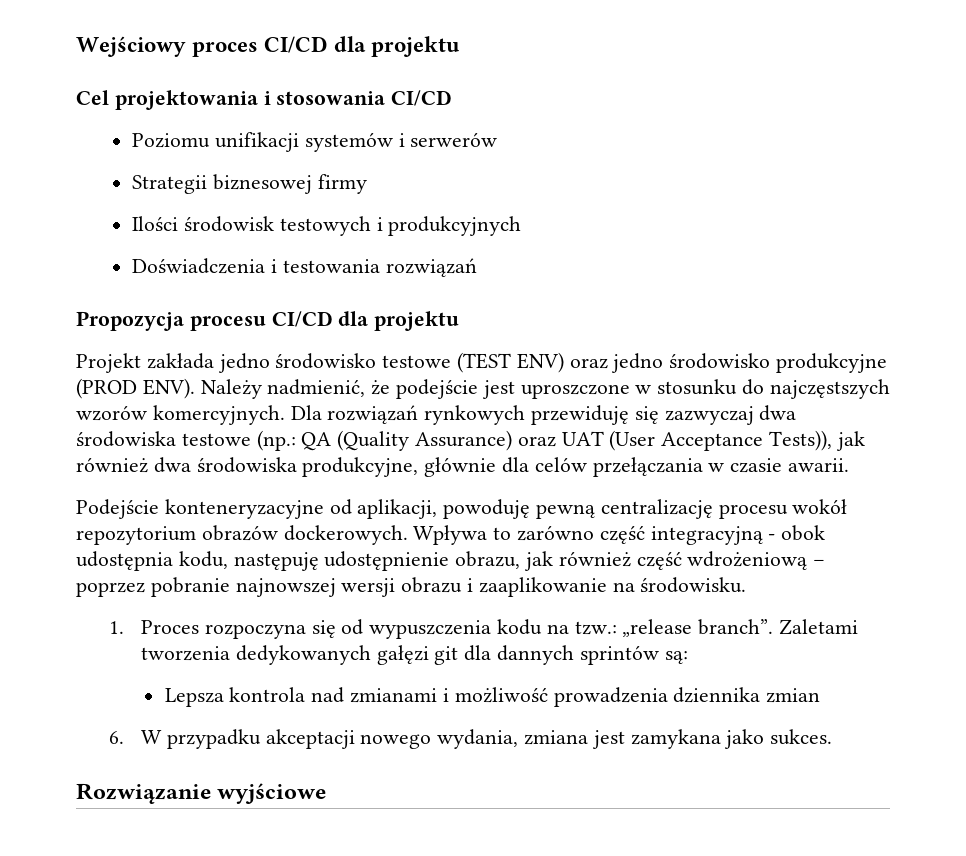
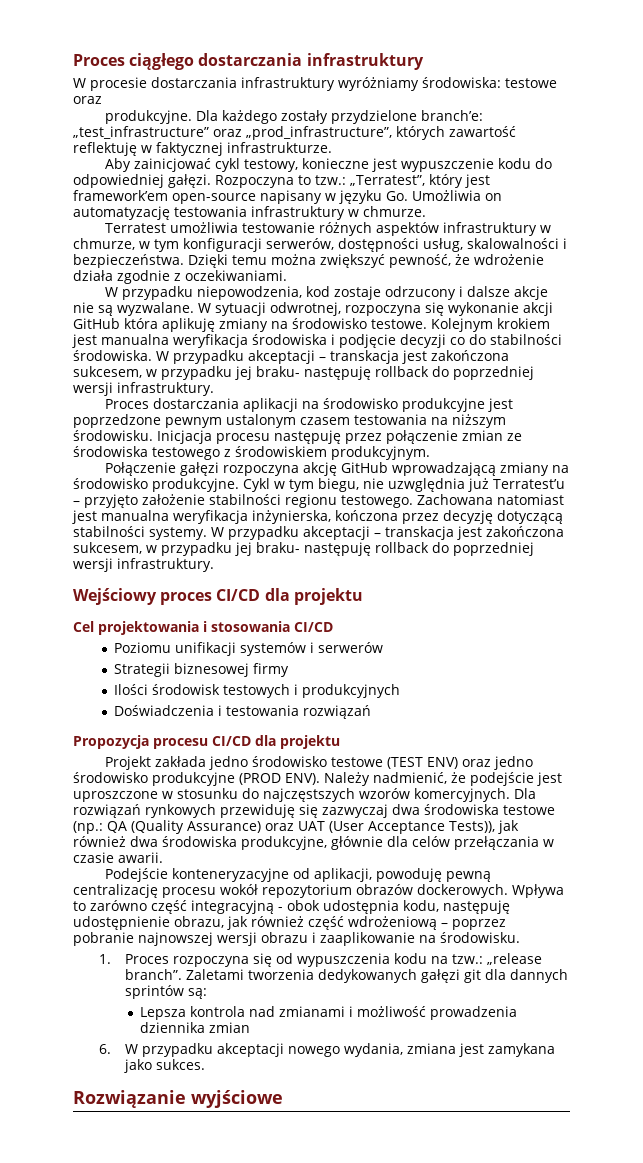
(76, 46) none -> [73,53,424,70] [73,77,557,91] [73,96,102,104] [104,110,483,124] [73,126,516,140] [73,142,332,156] [104,158,552,172] [73,174,490,188] [73,190,502,204] [73,206,426,220] [104,222,551,236] [73,238,567,252] [73,254,544,268] [73,270,287,284] [104,286,548,300] [73,302,553,316] [73,318,550,332] [72,334,562,348] [73,350,509,364] [73,366,534,380] [73,382,214,396] [104,398,513,412] [73,414,506,428] [73,430,522,444] [73,446,430,460] [104,462,569,476] [73,478,565,492] [73,494,564,508] [72,510,563,524] [73,526,564,540] [73,542,534,556] [73,558,214,572] Proces ciągłego dostarczania infrastruktury // W procesie dostarczania infrastruktury wyróżniamy środowiska: testowe oraz // produkcyjne. Dla każdego zostały przydzielone branch’e: „test_infrastructure” oraz „prod_infrastructure”, których zawartość reflektuję w faktycznej infrastrukturze. // Aby zainicjować cykl testowy, konieczne jest wypuszczenie kodu do odpowiedniej gałęzi. Rozpoczyna to tzw.: „Terratest”, który jest framework’em open-source napisany w języku Go. Umożliwia on automatyzację testowania infrastruktury w chmurze. // Terratest umożliwia testowanie różnych aspektów infrastruktury w chmurze, w tym konfiguracji serwerów, dostępności usług, skalowalności i bezpieczeństwa. Dzięki temu można zwiększyć pewność, że wdrożenie działa zgodnie z oczekiwaniami. // W przypadku niepowodzenia, kod zostaje odrzucony i dalsze akcje nie są wyzwalane. W sytuacji odwrotnej, rozpoczyna się wykonanie akcji GitHub która aplikuję zmiany na środowisko testowe. Kolejnym krokiem jest manualna weryfikacja środowiska i podjęcie decyzji co do stabilności środowiska. W przypadku akceptacji – transkacja jest zakończona sukcesem, w przypadku jej braku- następuję rollback do poprzedniej wersji infrastruktury. // Proces dostarczania aplikacji na środowisko produkcyjne jest poprzedzone pewnym ustalonym czasem testowania na niższym środowisku. Inicjacja procesu następuję przez połączenie zmian ze środowiska testowego z środowiskiem produkcyjnym. // Połączenie gałęzi rozpoczyna akcję GitHub wprowadzającą zmiany na środowisko produkcyjne. Cykl w tym biegu, nie uzwględnia już Terratest’u – przyjęto założenie stabilności regionu testowego. Zachowana natomiast jest manualna weryfikacja inżynierska, kończona przez decyzję dotyczącą stabilności systemy. W przypadku akceptacji – transkacja jest zakończona sukcesem, w przypadku jej braku- następuję rollback do poprzedniej wersji infrastruktury. //

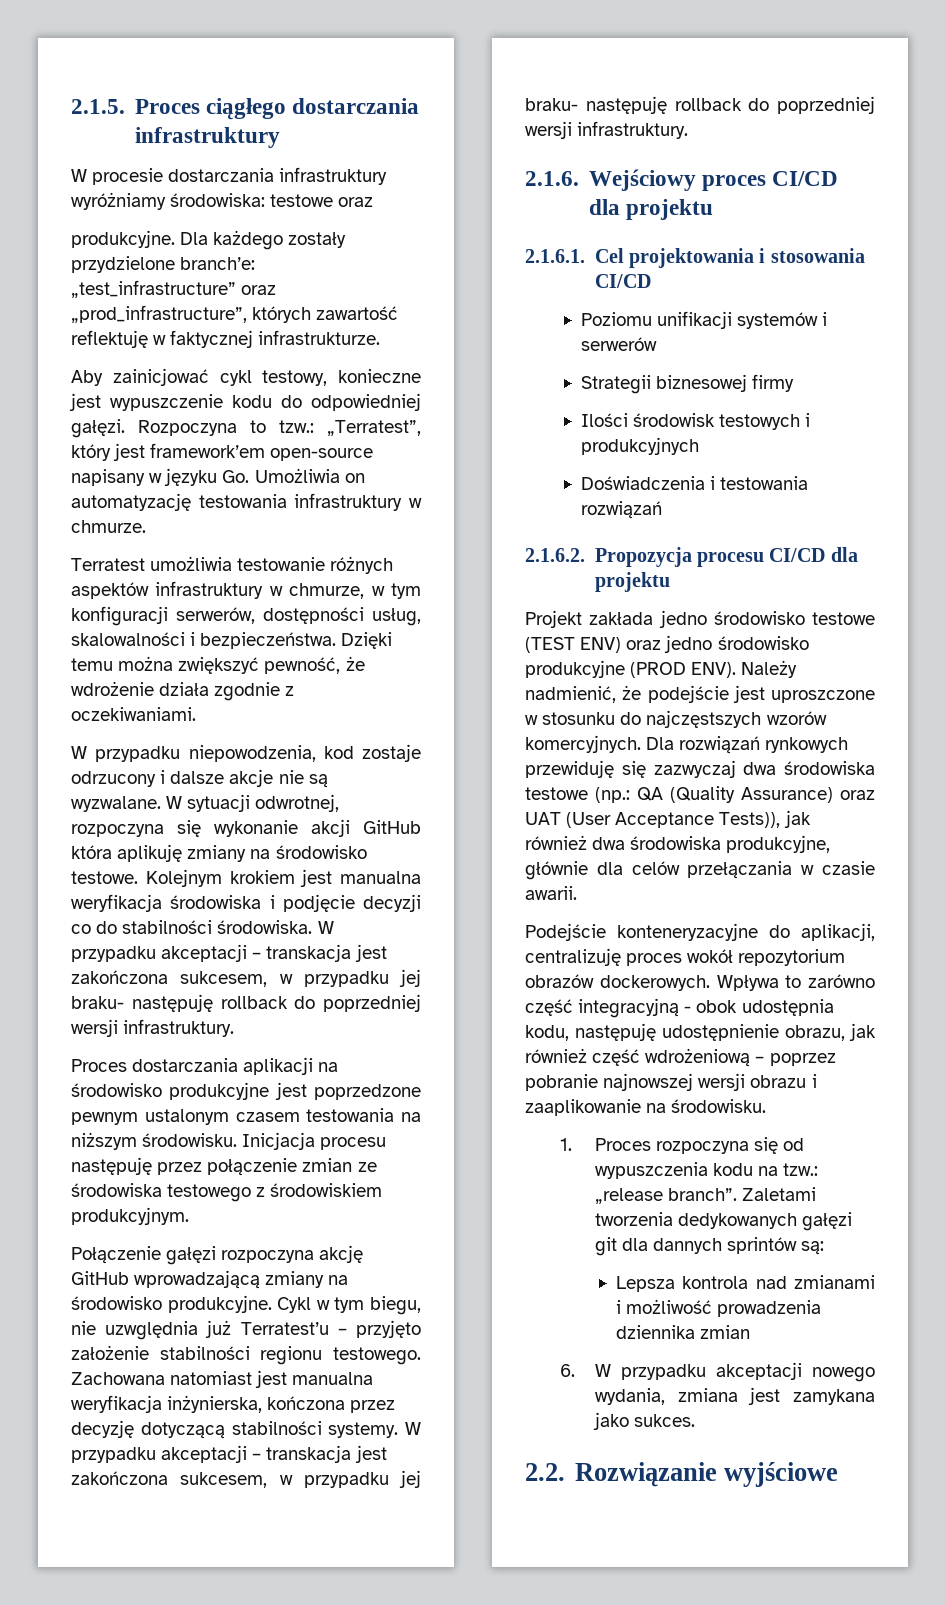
(73, 60) none -> [71,99,125,114] 2.1.5.
(214, 565) none -> [525,171,579,186] 2.1.6.
(363, 596) none -> [525,249,585,263] 2.1.6.1.
(371, 712) none -> [525,548,585,562] 2.1.6.2.
[292,868,491,882] [73,884,216,898] od aplikacji, powoduję pewną centralizację procesu -> [769,923,875,941] [525,948,683,966] do aplikacji, centralizuję proces
(206, 1064) none -> [525,1463,565,1481] 2.2.

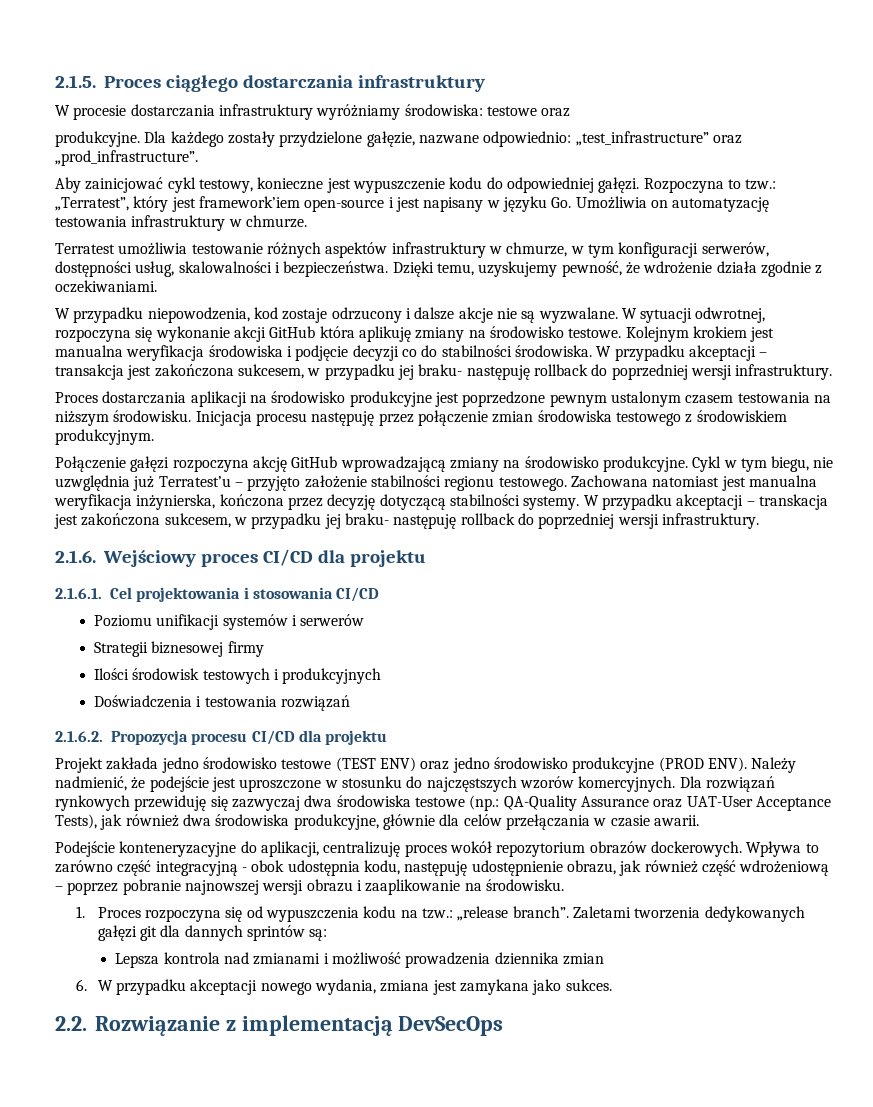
[180,257,256,270] [71,280,277,298] [71,305,399,323] [71,330,381,348] branch’e: „test_infrastructure” oraz „prod_infrastructure”, których zawartość reflektuję w faktycznej infrastrukturze. -> [366,131,742,147] [55,150,198,166] gałęzie, nazwane odpowiednio: „test_infrastructure” oraz „prod_infrastructure”.
[150,443,374,461] framework’em open-source -> [198,196,420,212] framework’iem open-source i jest
[71,656,260,674] temu można zwiększyć -> [436,261,558,277] temu, uzyskujemy
[266,944,352,962] transkacja -> [55,364,124,380] transakcja
[357,1162,377,1172] ze -> (534, 417) none
[637,786,875,803] [525,812,781,828] QA (Quality Assurance) oraz UAT (User Acceptance Tests)), -> [503,795,831,811] [55,814,97,829] QA-Quality Assurance oraz UAT-User Acceptance Tests),
[723,1462,838,1487] wyjściowe -> [225,1015,504,1036] z implementacją DevSecOps

